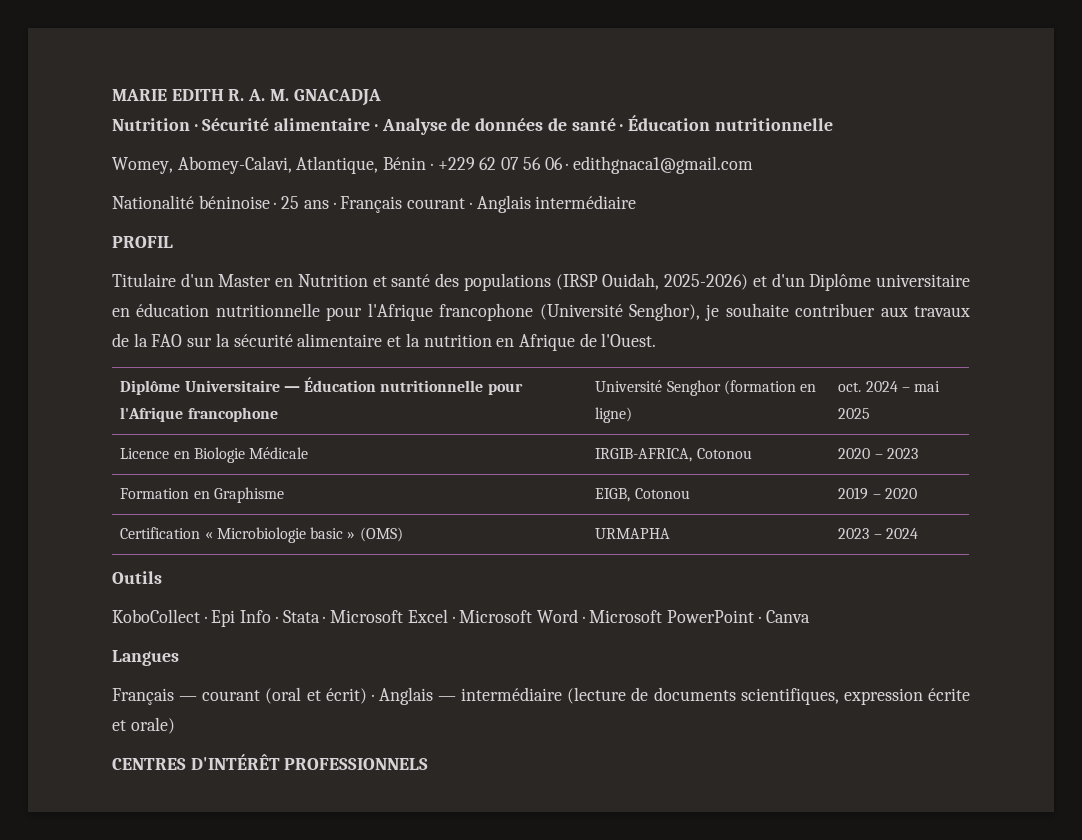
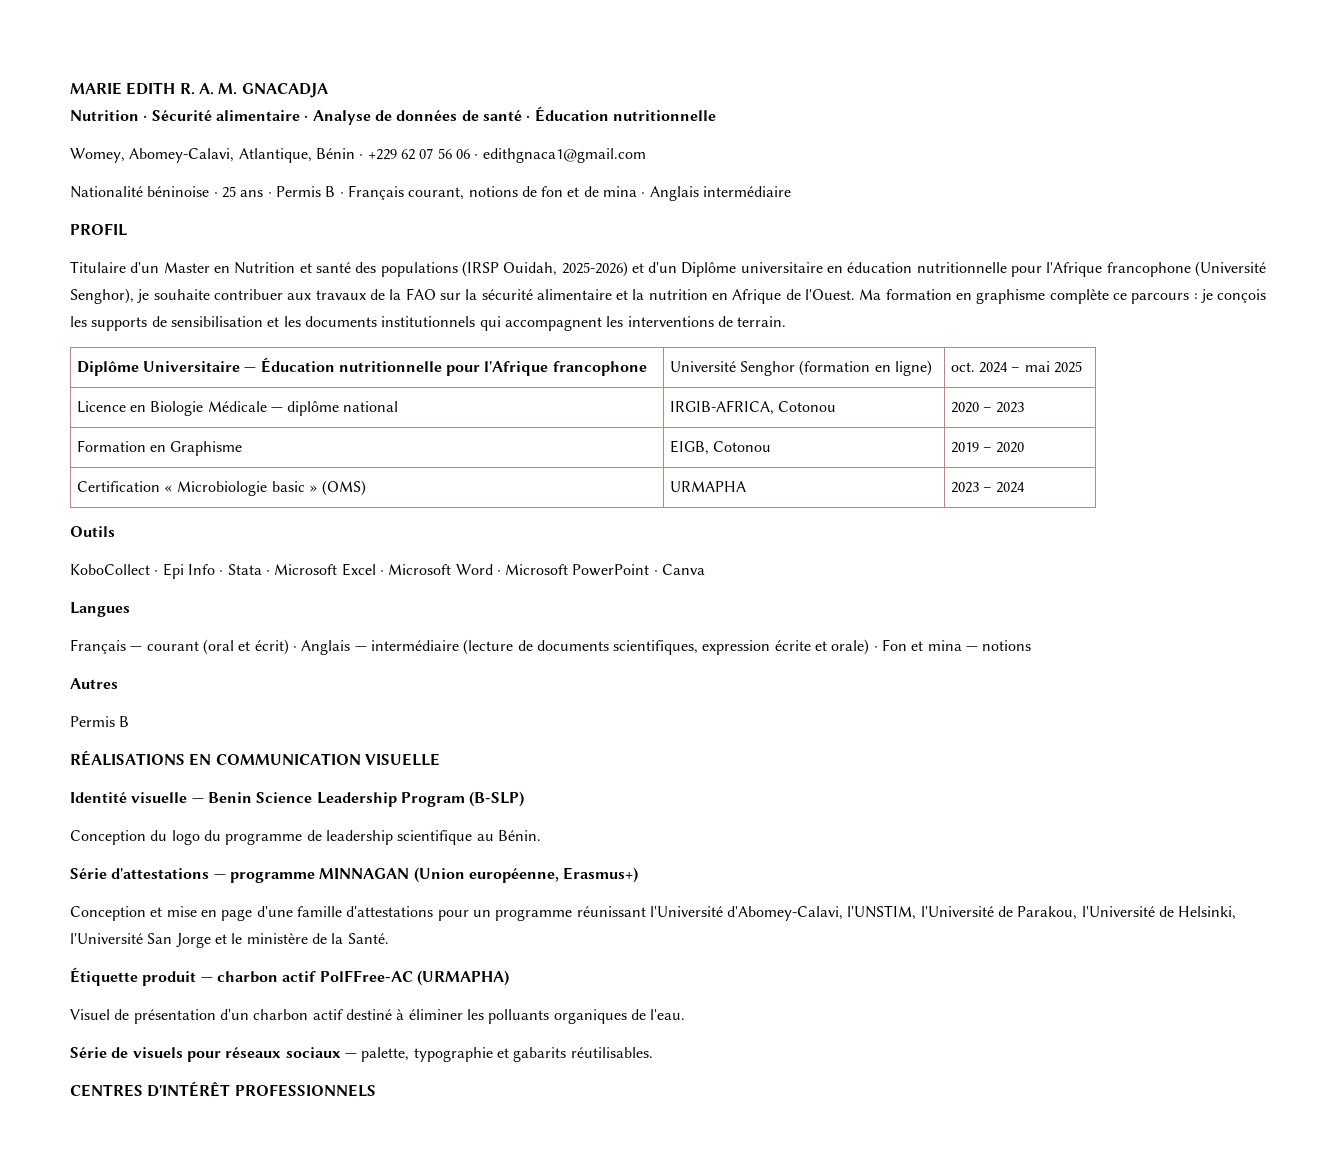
[340,196,466,213] Français courant -> [275,185,638,200] Permis B · Français courant, notions de fon et de mina
(657, 340) none -> [859,289,1267,304] [70,316,787,331] Ma formation en graphisme complète ce parcours : je conçois les supports de sensibilisation et les documents institutionnels qui accompagnent les interventions de terrain.
(309, 453) none -> [270,401,399,416] — diplôme national
(175, 725) none -> [873,639,1032,651] [70,678,118,689] [70,716,130,727] [70,750,440,766] [70,791,525,807] [70,830,541,845] [70,867,639,883] [70,905,1237,921] [70,933,389,948] [70,967,509,986] [70,1009,686,1024] [70,1047,653,1062] · Fon et mina — notions // Autres // Permis B // RÉALISATIONS EN COMMUNICATION VISUELLE // Identité visuelle — Benin Science Leadership Program (B-SLP) // Conception du logo du programme de leadership scientifique au Bénin. // Série d'attestations — programme MINNAGAN (Union européenne, Erasmus+) // Conception et mise en page d'une famille d'attestations pour un programme réunissant l'Université d'Abomey-Calavi, l'UNSTIM, l'Université de Parakou, l'Université de Helsinki, l'Université San Jorge et le ministère de la Santé. // Étiquette produit — charbon actif PolFFree-AC (URMAPHA) // Visuel de présentation d'un charbon actif destiné à éliminer les polluants organiques de l'eau. // Série de visuels pour réseaux sociaux — palette, typographie et gabarits réutilisables.

